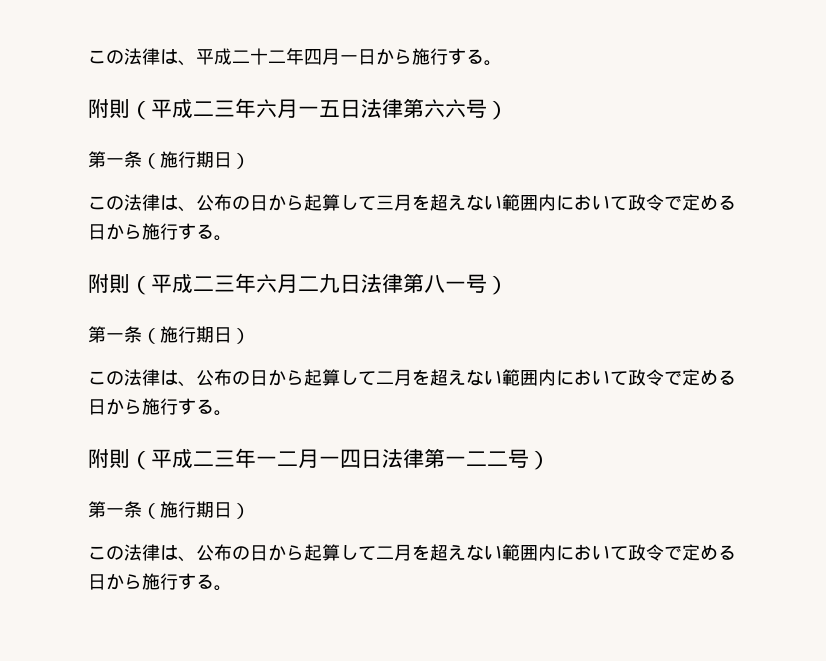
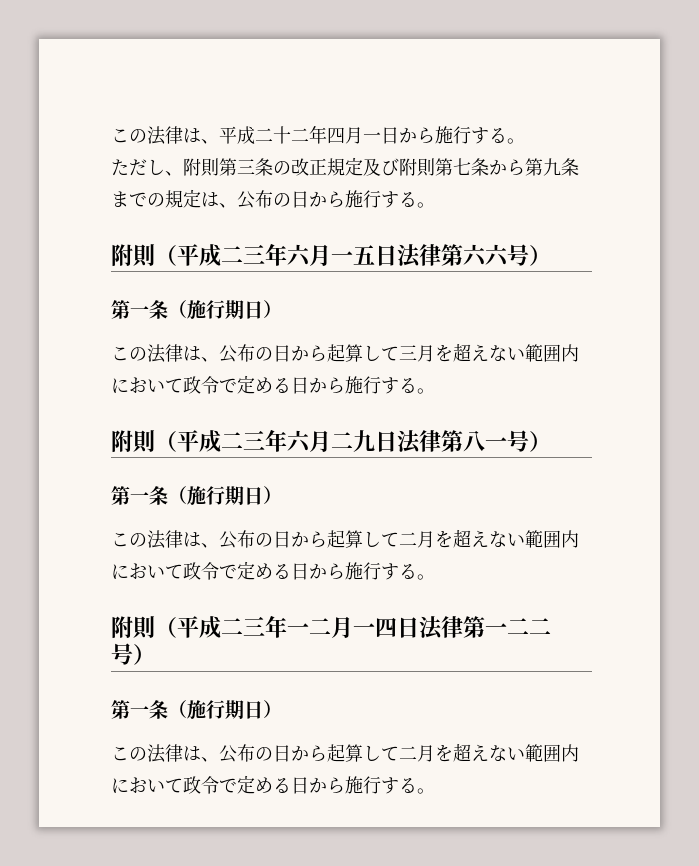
(502, 63) none -> [111,157,579,177] [111,189,435,209] // ただし、附則第三条の改正規定及び附則第七条から第九条までの規定は、公布の日から施行する。

